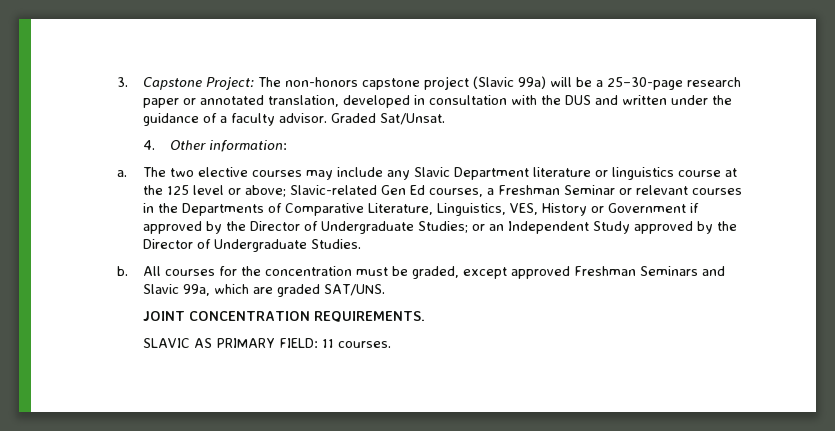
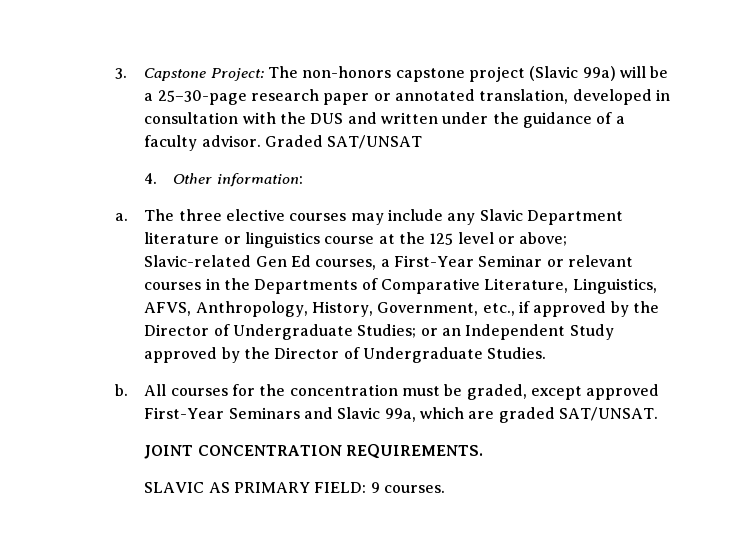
[380,113,446,125] Sat/Unsat. -> [327,135,423,149] SAT/UNSAT
[170,168,195,177] two -> [178,209,222,221] three
[498,185,561,195] Freshman -> [393,255,474,267] First-Year
[510,203,687,216] VES, History or Government -> [144,301,515,317] AFVS, Anthropology, History, Government, etc.,
[574,266,637,276] Freshman -> [144,407,225,419] First-Year
[324,284,386,296] SAT/UNS. -> [558,407,658,421] SAT/UNSAT.
[322,339,335,348] 11 -> [370,482,380,493] 9

